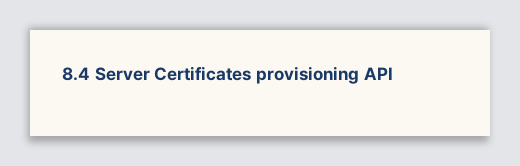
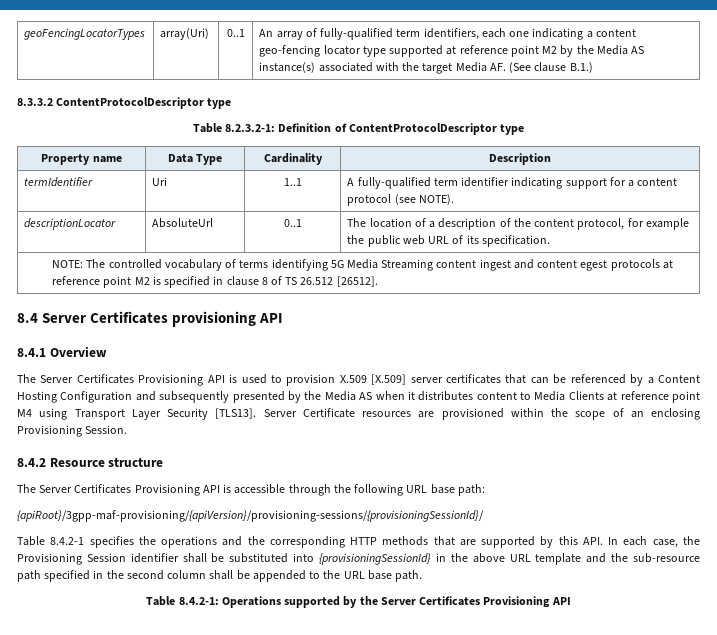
(62, 74) none -> [24,28,146,40] [160,28,210,40] [226,29,245,37] [259,28,636,40] [259,45,645,57] [259,62,593,74] [17,97,232,109] [192,123,525,135] [41,154,122,165] [167,154,223,165] [263,153,323,165] [489,153,551,165] [24,177,94,187] [152,177,168,186] [283,178,302,186] [347,177,678,189] [347,194,454,206] [24,218,117,230] [152,218,214,228] [283,219,302,227] [347,218,689,230] [347,235,550,247] [52,259,673,271] [52,276,378,288] geoFencingLocatorTypes | array(Uri) | 0..1 | An array of fully-qualified term identifiers, each one indicating a content geo-fencing locator type supported at reference point M2 by the Media AS instance(s) associated with the target Media AF. (See clause B.1.) // 8.3.3.2 ContentProtocolDescriptor type // Table 8.2.3.2-1: Definition of ContentProtocolDescriptor type // Property name | Data Type | Cardinality | Description // termIdentifier | Uri | 1..1 | A fully-qualified term identifier indicating support for a content protocol (see NOTE). // descriptionLocator | AbsoluteUrl | 0..1 | The location of a description of the content protocol, for example the public web URL of its specification. // NOTE: The controlled vocabulary of terms identifying 5G Media Streaming content ingest and content egest protocols at reference point M2 is specified in clause 8 of TS 26.512 [26512]. //
(393, 73) none -> [17,346,107,357] [17,374,700,386] [17,391,701,403] [17,408,700,420] [17,425,128,437] [17,457,164,467] [17,484,485,496] [17,510,484,522] [17,536,701,548] [17,553,701,565] [17,570,423,582] [146,596,571,608] // 8.4.1 Overview // The Server Certificates Provisioning API is used to provision X.509 [X.509] server certificates that can be referenced by a Content Hosting Configuration and subsequently presented by the Media AS when it distributes content to Media Clients at reference point M4 using Transport Layer Security [TLS13]. Server Certificate resources are provisioned within the scope of an enclosing Provisioning Session. // 8.4.2 Resource structure // The Server Certificates Provisioning API is accessible through the following URL base path: // {apiRoot}/3gpp-maf-provisioning/{apiVersion}/provisioning-sessions/{provisioningSessionId}/ // Table 8.4.2-1 specifies the operations and the corresponding HTTP methods that are supported by this API. In each case, the Provisioning Session identifier shall be substituted into {provisioningSessionId} in the above URL template and the sub-resource path specified in the second column shall be appended to the URL base path. // Table 8.4.2-1: Operations supported by the Server Certificates Provisioning API

